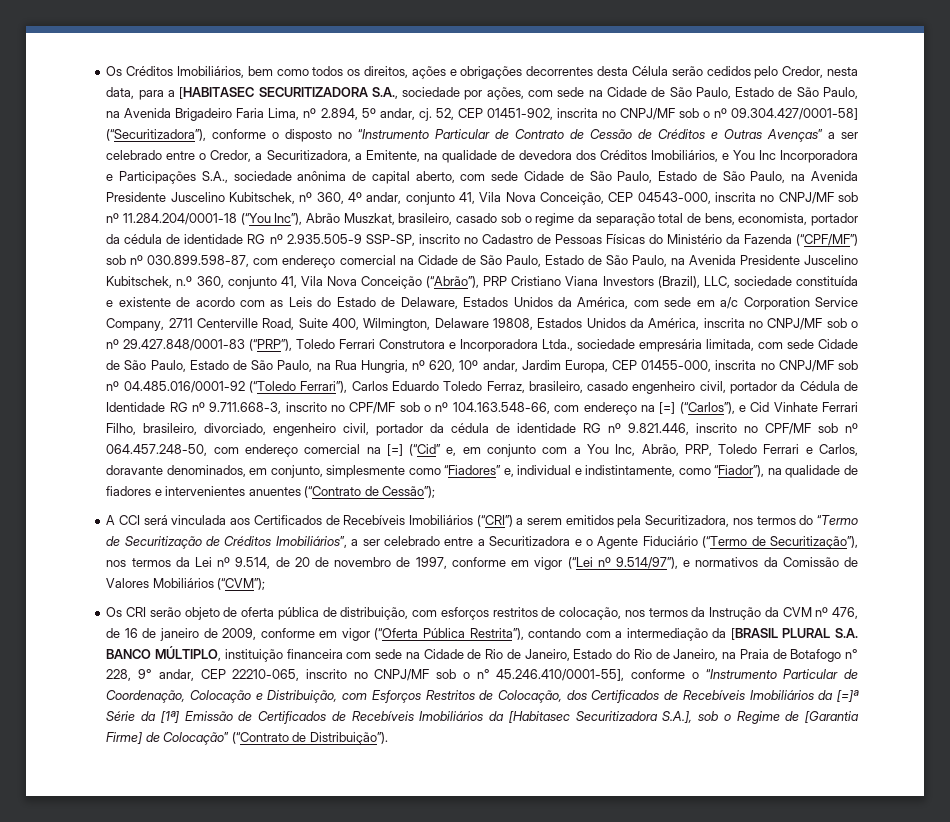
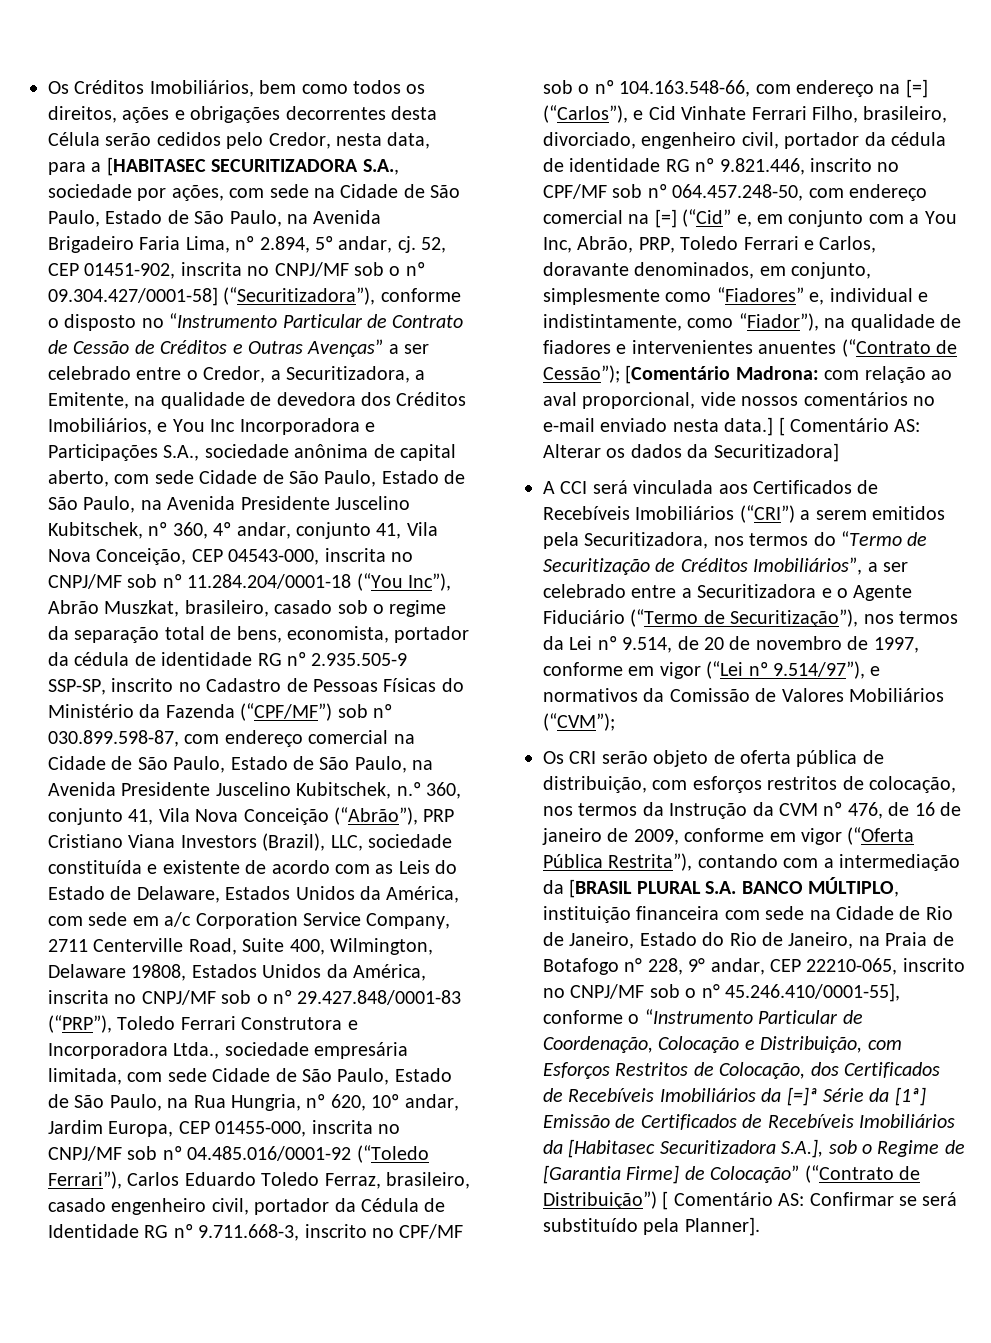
(436, 492) none -> [625,365,952,384] [543,392,935,409] [543,417,921,436] [543,443,839,462] [Comentário Madrona: com relação ao aval proporcional, vide nossos comentários no e-mail enviado nesta data.] [ Comentário AS: Alterar os dados da Securitizadora]
[309,732,388,745] Distribuição”). -> [543,1191,958,1210] [543,1217,760,1236] Distribuição”) [ Comentário AS: Confirmar se será substituído pela Planner].

